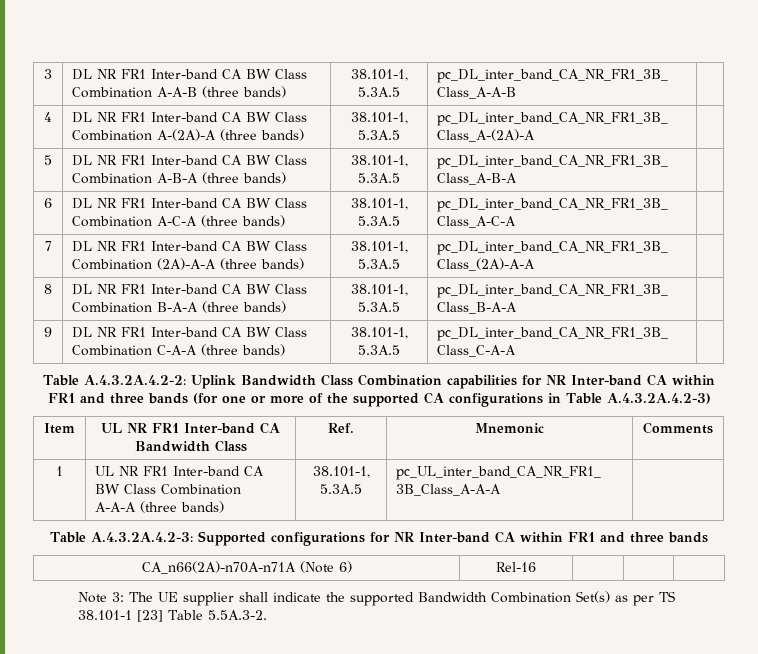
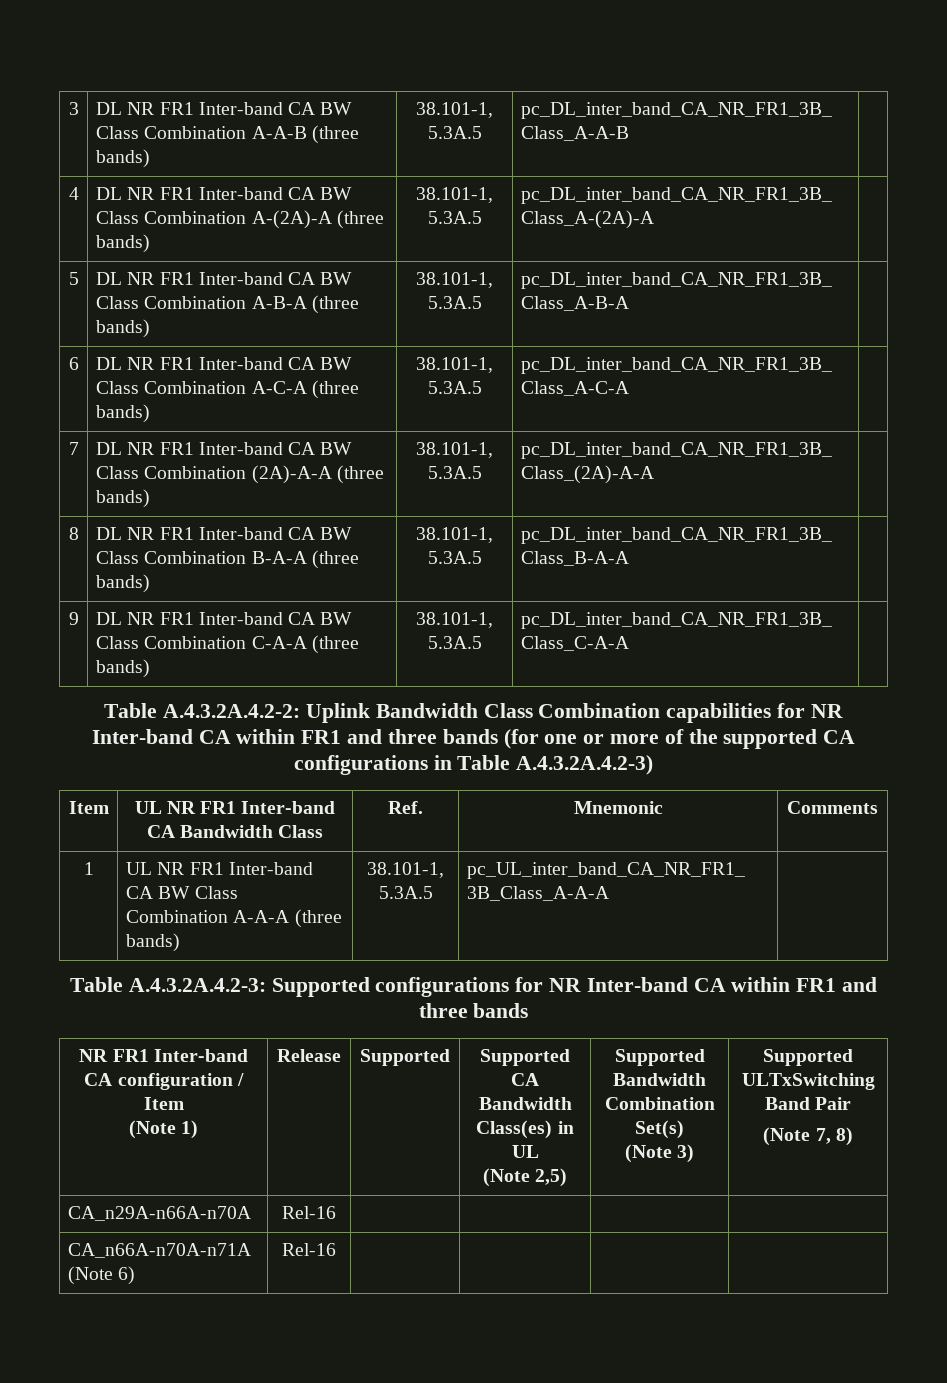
[141,561,352,574] [496,562,536,572] [78,591,676,606] [78,610,268,622] CA_n66(2A)-n70A-n71A (Note 6) | Rel-16 | | | // Note 3: The UE supplier shall indicate the supported Bandwidth Combination Set(s) as per TS 38.101-1 [23] Table 5.5A.3-2. -> [79,1049,248,1062] [84,1073,244,1090] [143,1097,184,1110] [128,1120,199,1139] [277,1049,341,1062] [360,1049,450,1066] [480,1049,570,1066] [511,1073,539,1086] [478,1097,572,1110] [476,1120,574,1139] [511,1145,539,1158] [482,1168,568,1187] [614,1049,705,1066] [613,1073,706,1086] [604,1097,715,1110] [635,1120,684,1139] [624,1144,695,1163] [763,1049,853,1066] [741,1073,875,1090] [764,1097,852,1110] [763,1127,853,1146] [67,1206,251,1221] [282,1206,336,1219] [67,1243,251,1258] [67,1266,136,1285] [282,1243,336,1256] NR FR1 Inter-band CA configuration / Item // (Note 1) | Release | Supported | Supported CA Bandwidth Class(es) in UL // (Note 2,5) | Supported Bandwidth Combination Set(s) // (Note 3) | Supported ULTxSwitching Band Pair // (Note 7, 8) // CA_n29A-n66A-n70A | Rel-16 | | | | // CA_n66A-n70A-n71A (Note 6) | Rel-16 | | | |

